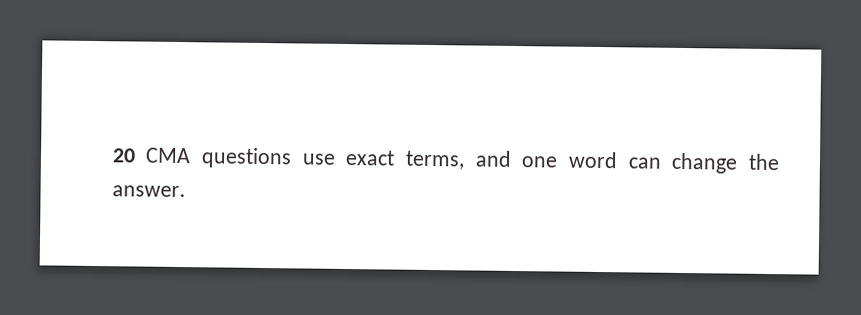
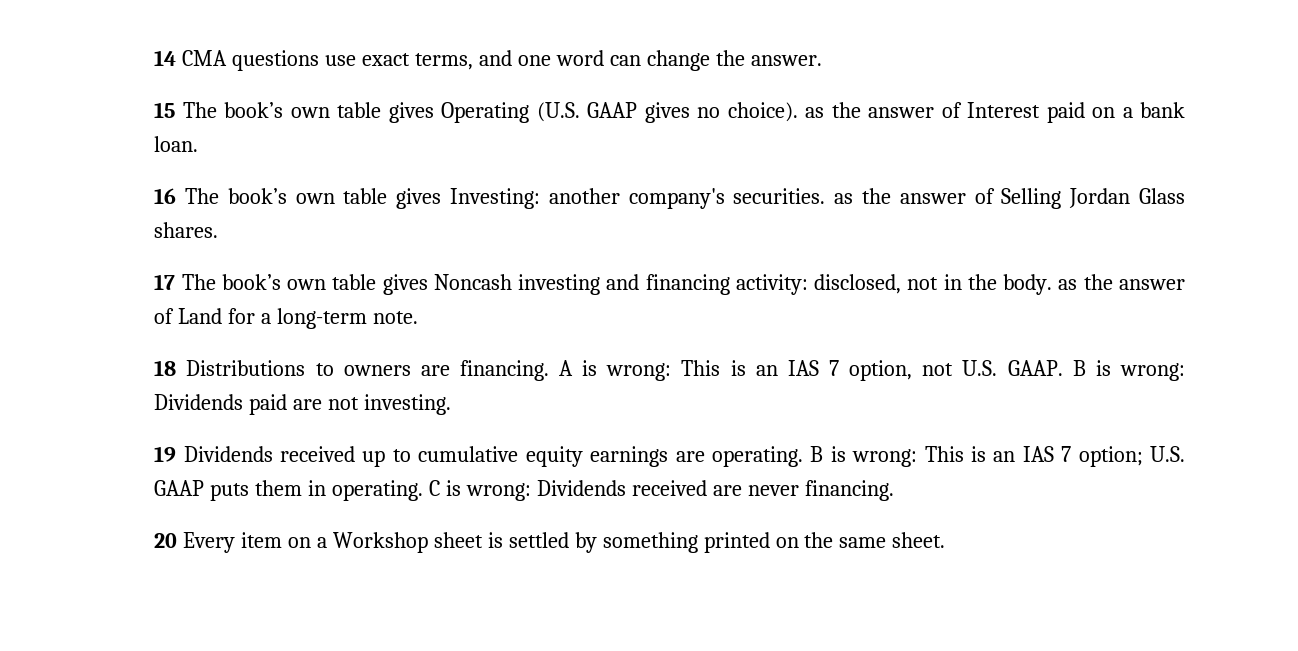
[111,148,136,163] 20 -> [154,50,177,66] 14
(186, 191) none -> [154,102,1185,123] [154,136,199,152] [154,188,1185,209] [154,222,219,238] [154,274,1185,295] [154,308,418,329] [154,360,1185,381] [154,394,452,415] [154,446,1186,467] [154,480,894,501] [154,532,946,553] // 15 The book’s own table gives Operating (U.S. GAAP gives no choice). as the answer of Interest paid on a bank loan. // 16 The book’s own table gives Investing: another company's securities. as the answer of Selling Jordan Glass shares. // 17 The book’s own table gives Noncash investing and financing activity: disclosed, not in the body. as the answer of Land for a long-term note. // 18 Distributions to owners are financing. A is wrong: This is an IAS 7 option, not U.S. GAAP. B is wrong: Dividends paid are not investing. // 19 Dividends received up to cumulative equity earnings are operating. B is wrong: This is an IAS 7 option; U.S. GAAP puts them in operating. C is wrong: Dividends received are never financing. // 20 Every item on a Workshop sheet is settled by something printed on the same sheet.

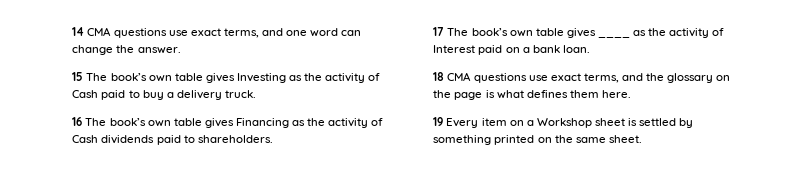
[441,102,935,123] Operating (U.S. GAAP gives no choice). as the answer -> [237,73,381,83] [72,90,257,100] [72,117,384,128] [72,135,273,145] [433,27,631,38] [633,28,710,38] Investing as the activity of Cash paid to buy a delivery truck. // 16 The book’s own table gives Financing as the activity of Cash dividends paid to shareholders. // 17 The book’s own table gives ____ as the activity
[154,188,1185,209] [154,222,219,238] [154,274,1185,295] [154,308,418,329] [154,360,1185,381] [154,394,452,415] [154,446,1186,467] [154,480,894,501] [154,533,178,548] 16 The book’s own table gives Investing: another company's securities. as the answer of Selling Jordan Glass shares. // 17 The book’s own table gives Noncash investing and financing activity: disclosed, not in the body. as the answer of Land for a long-term note. // 18 Distributions to owners are financing. A is wrong: This is an IAS 7 option, not U.S. GAAP. B is wrong: Dividends paid are not investing. // 19 Dividends received up to cumulative equity earnings are operating. B is wrong: This is an IAS 7 option; U.S. GAAP puts them in operating. C is wrong: Dividends received are never financing. // 20 -> [433,72,731,83] [433,90,632,100] [433,117,444,126] 18 CMA questions use exact terms, and the glossary on the page is what defines them here. // 19

